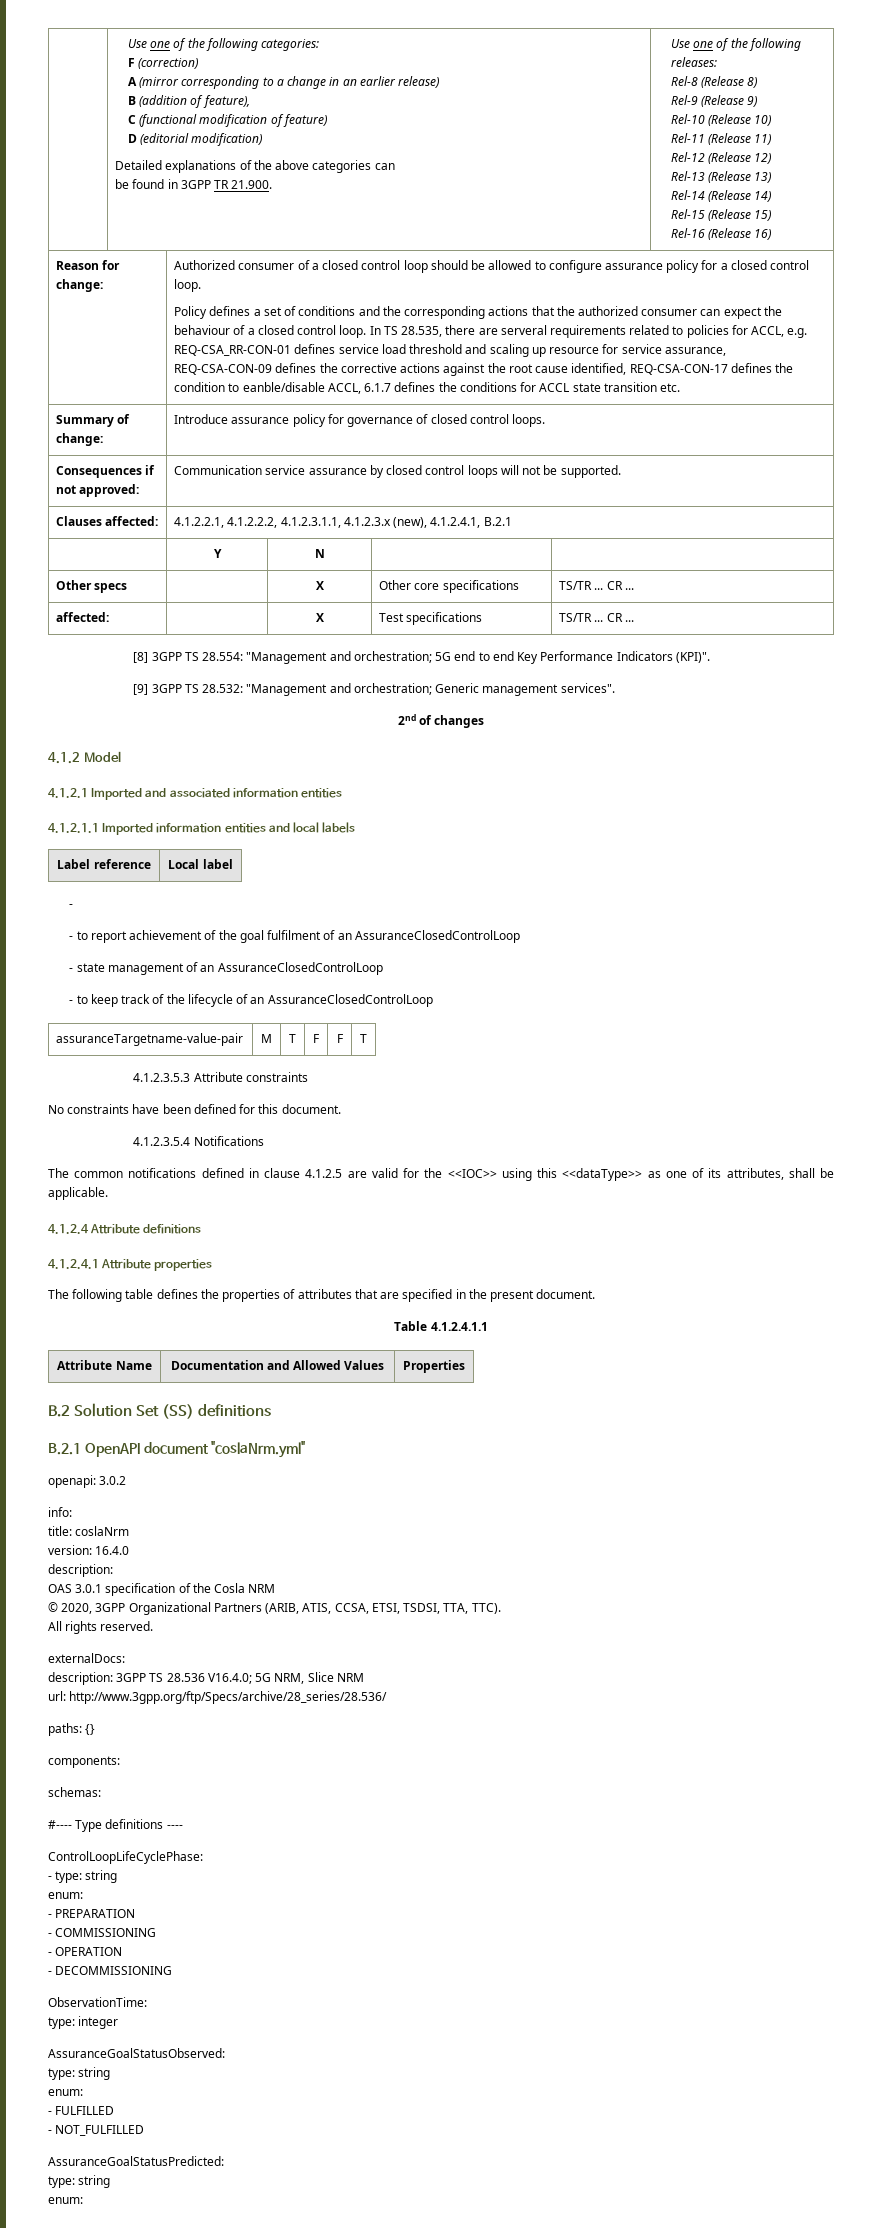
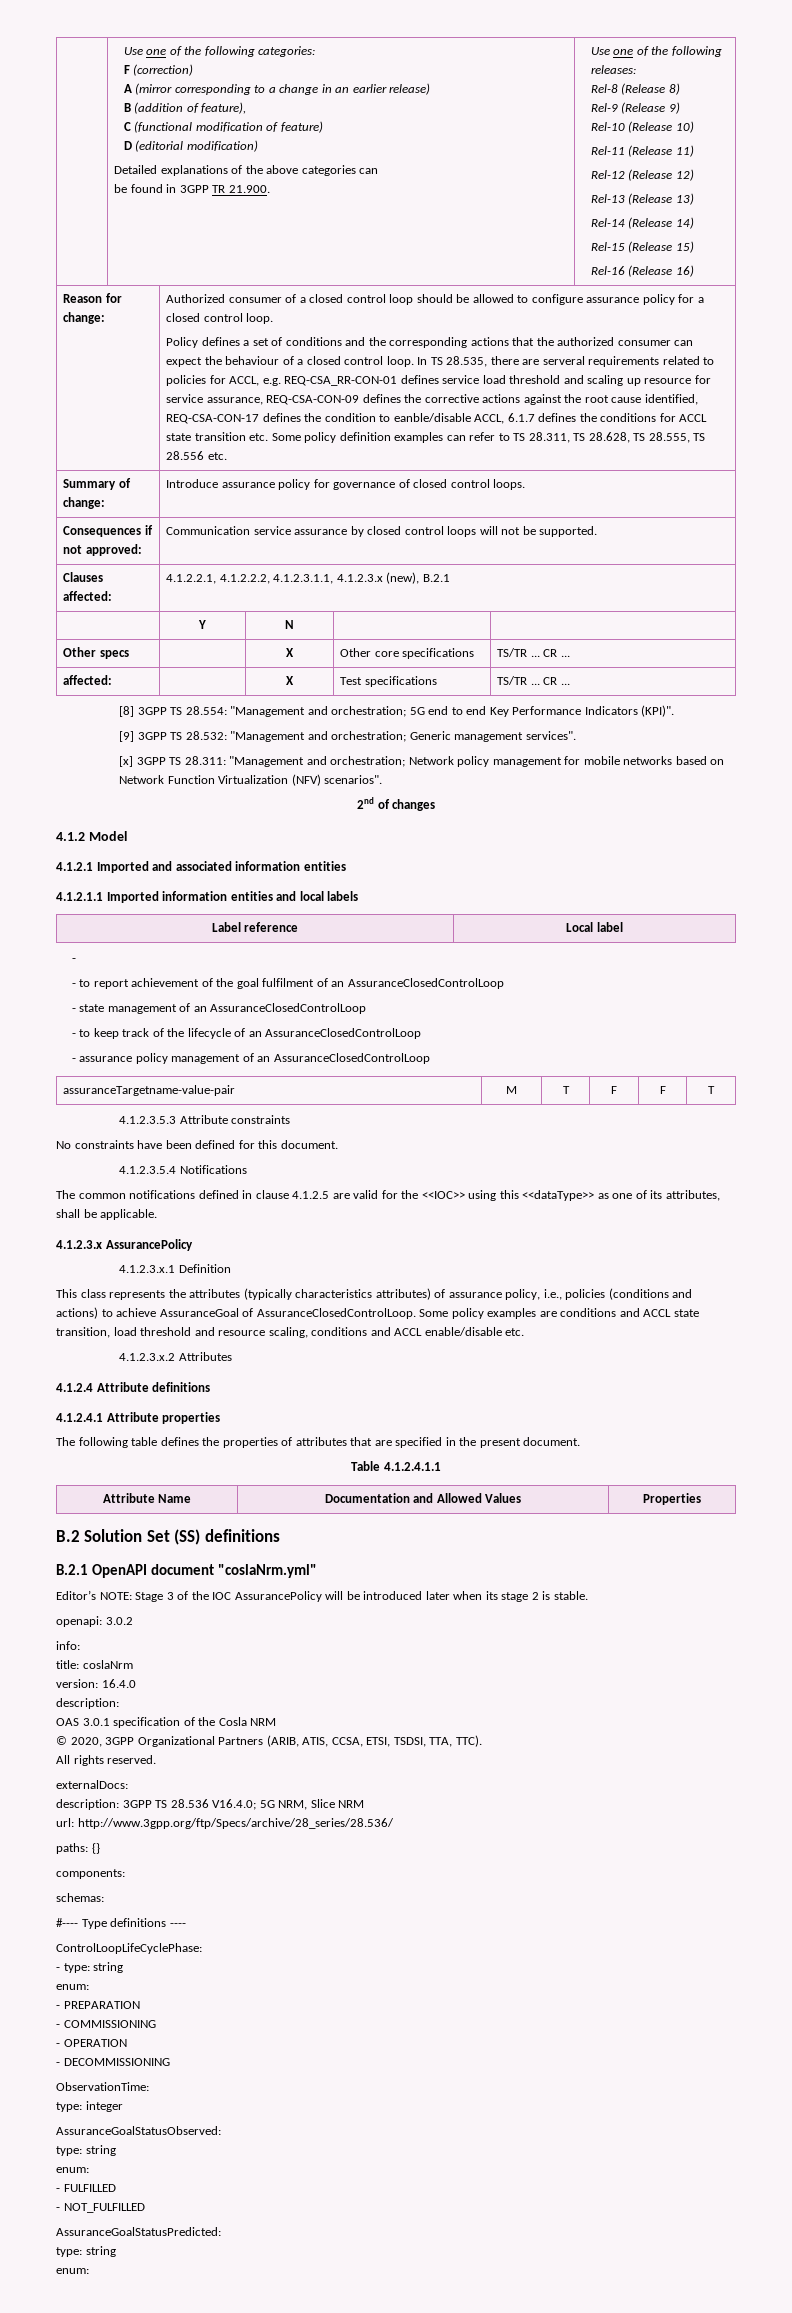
(680, 387) none -> [271,432,706,443] [166,451,227,460] Some policy definition examples can refer to TS 28.311, TS 28.628, TS 28.555, TS 28.556 etc.
[430,517,481,528] 4.1.2.4.1, -> (420, 578) none
(615, 688) none -> [119,756,725,767] [119,774,383,786] // [x] 3GPP TS 28.311: "Management and orchestration; Network policy management for mobile networks based on Network Function Virtualization (NFV) scenarios".
(433, 1000) none -> [71,1053,430,1064] // - assurance policy management of an AssuranceClosedControlLoop
(108, 1193) none -> [56,1239,193,1251] [119,1264,231,1273] [56,1288,693,1300] [56,1307,699,1319] [56,1327,525,1338] [119,1352,232,1361] // 4.1.2.3.x AssurancePolicy // 4.1.2.3.x.1 Definition // This class represents the attributes (typically characteristics attributes) of assurance policy, i.e., policies (conditions and actions) to achieve AssuranceGoal of AssuranceClosedControlLoop. Some policy examples are conditions and ACCL state transition, load threshold and resource scaling, conditions and ACCL enable/disable etc. // 4.1.2.3.x.2 Attributes
(306, 1449) none -> [56,1590,588,1602] // Editor’s NOTE: Stage 3 of the IOC AssurancePolicy will be introduced later when its stage 2 is stable.

